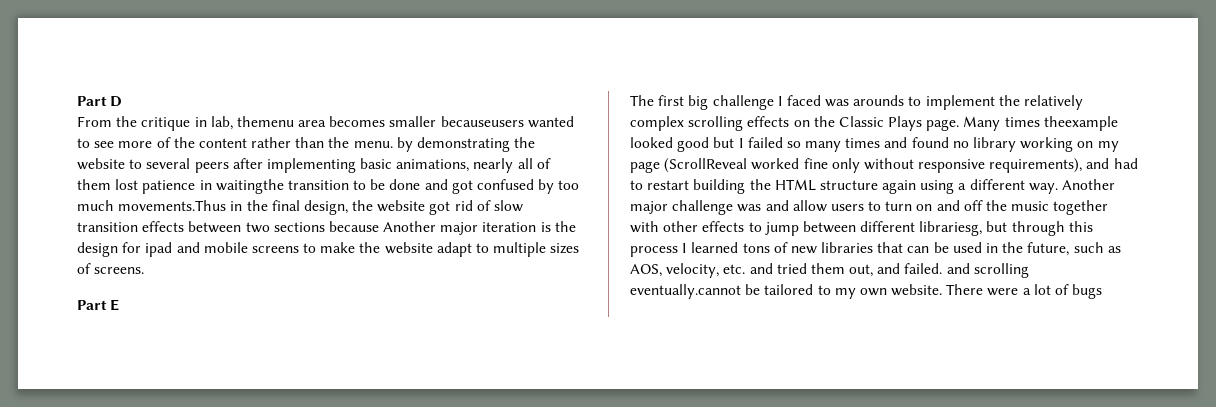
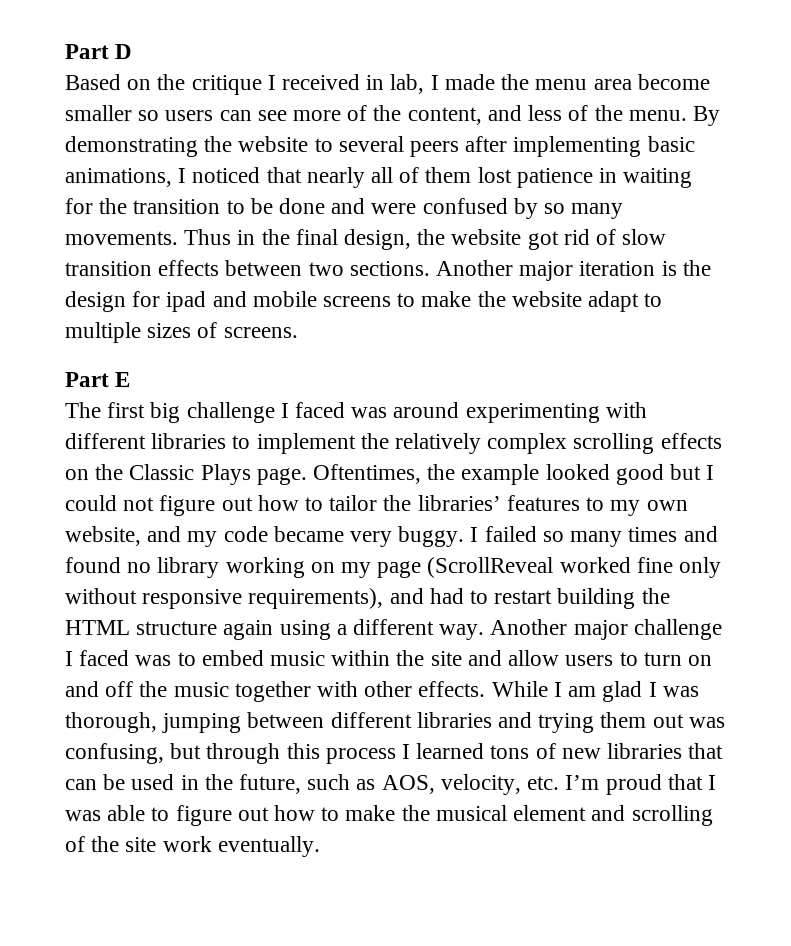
[77,116,574,131] [77,137,325,148] From the critique in lab, themenu area becomes smaller becauseusers wanted to see more of the content rather than -> [64,73,710,96] [64,104,589,125] Based on the critique I received in lab, I made the menu area become smaller so users can see more of the content, and less of
[396,137,413,152] by -> [691,105,720,126] By
(470, 165) none -> [177,167,302,184] I noticed that
[215,179,284,194] waitingthe -> [622,167,693,188] [64,198,128,215] waiting for the
[451,180,473,194] got -> [370,202,417,215] were
[558,180,580,190] [77,200,227,211] too much movements.Thus -> [543,202,624,219] [64,229,232,246] so many movements. Thus
[273,221,379,232] sections because -> [348,260,430,277] sections.
[853,95,905,106] arounds -> [392,401,647,423] [64,433,227,450] around experimenting with different libraries
[963,116,1118,131] Many times theexample -> [312,463,541,485] Oftentimes, the example
(744, 143) none -> [65,494,689,517] [65,525,480,548] could not figure out how to tailor the libraries’ features to my own website, and my code became very buggy. I
[737,204,762,212] was -> [65,649,463,667] I faced was to embed music within the site
[702,221,983,236] effects to jump between different librariesg, -> [418,680,700,702] [65,711,726,734] [65,743,165,765] effects. While I am glad I was thorough, jumping between different libraries and trying them out was confusing,
[749,263,1029,278] [630,284,1103,299] and tried them out, and failed. and scrolling eventually.cannot be tailored to my own website. There were a lot of bugs -> [565,773,717,795] [65,804,714,827] [65,836,321,858] I’m proud that I was able to figure out how to make the musical element and scrolling of the site work eventually.

